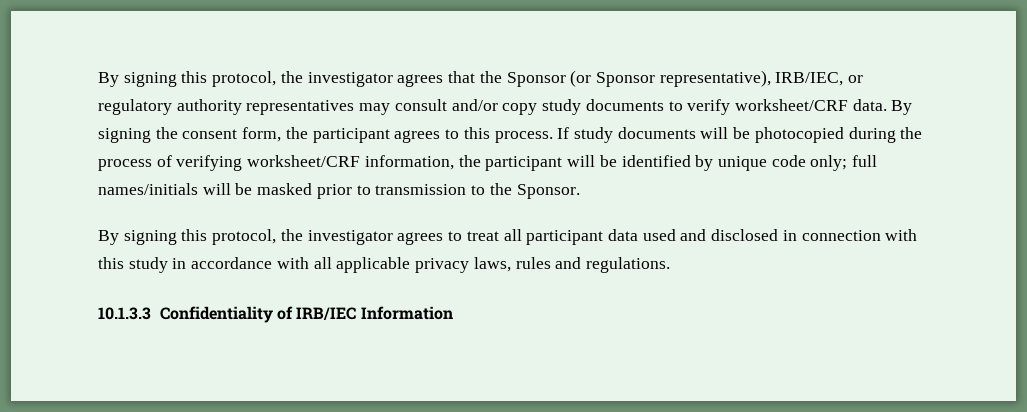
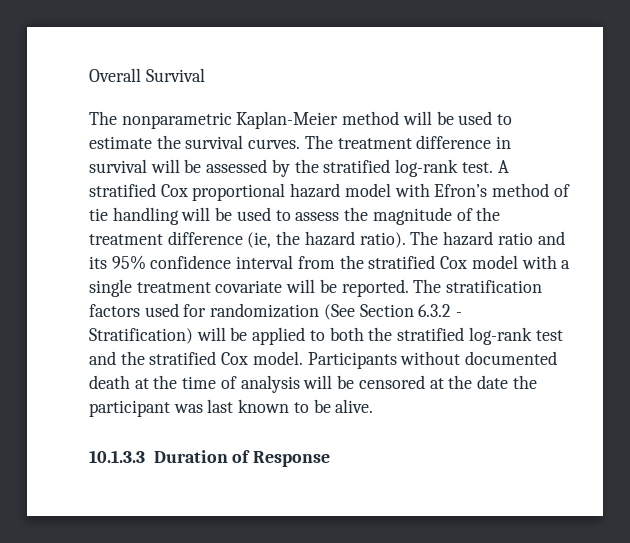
[98,70,864,87] [98,99,913,115] [98,127,923,143] [98,155,878,171] [98,183,580,199] [98,229,918,245] [98,257,670,273] [98,306,453,323] By signing this protocol, the investigator agrees that the Sponsor (or Sponsor representative), IRB/IEC, or regulatory authority representatives may consult and/or copy study documents to verify worksheet/CRF data. By signing the consent form, the participant agrees to this process. If study documents will be photocopied during the process of verifying worksheet/CRF information, the participant will be identified by unique code only; full names/initials will be masked prior to transmission to the Sponsor. // By signing this protocol, the investigator agrees to treat all participant data used and disclosed in connection with this study in accordance with all applicable privacy laws, rules and regulations. // 10.1.3.3 Confidentiality of IRB/IEC Information -> [89,68,205,82] [89,111,513,129] [89,135,512,149] [89,159,509,177] [89,183,570,201] [89,207,501,225] [89,231,565,248] [89,255,571,270] [89,279,543,297] [89,303,463,320] [89,327,563,345] [89,351,558,369] [89,375,537,393] [89,399,374,417] [89,450,331,467] Overall Survival // The nonparametric Kaplan-Meier method will be used to estimate the survival curves. The treatment difference in survival will be assessed by the stratified log-rank test. A stratified Cox proportional hazard model with Efron’s method of tie handling will be used to assess the magnitude of the treatment difference (ie, the hazard ratio). The hazard ratio and its 95% confidence interval from the stratified Cox model with a single treatment covariate will be reported. The stratification factors used for randomization (See Section 6.3.2 - Stratification) will be applied to both the stratified log-rank test and the stratified Cox model. Participants without documented death at the time of analysis will be censored at the date the participant was last known to be alive. // 10.1.3.3 Duration of Response

